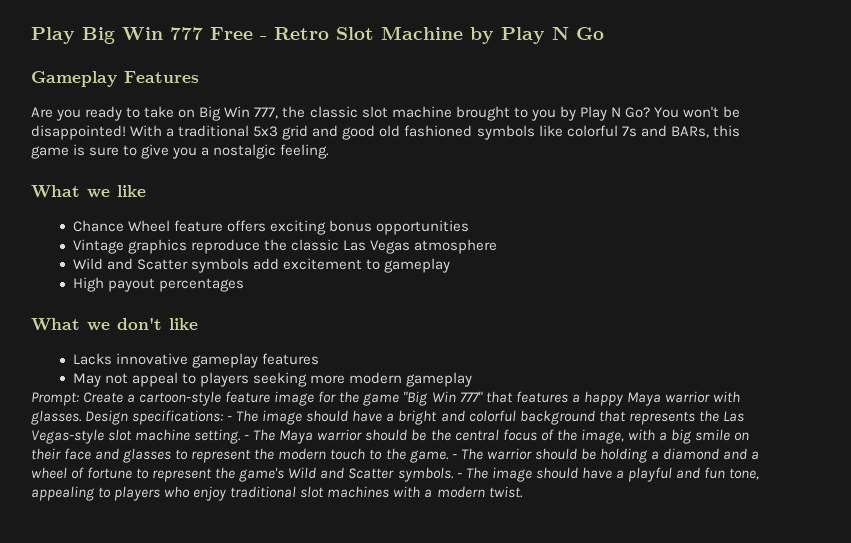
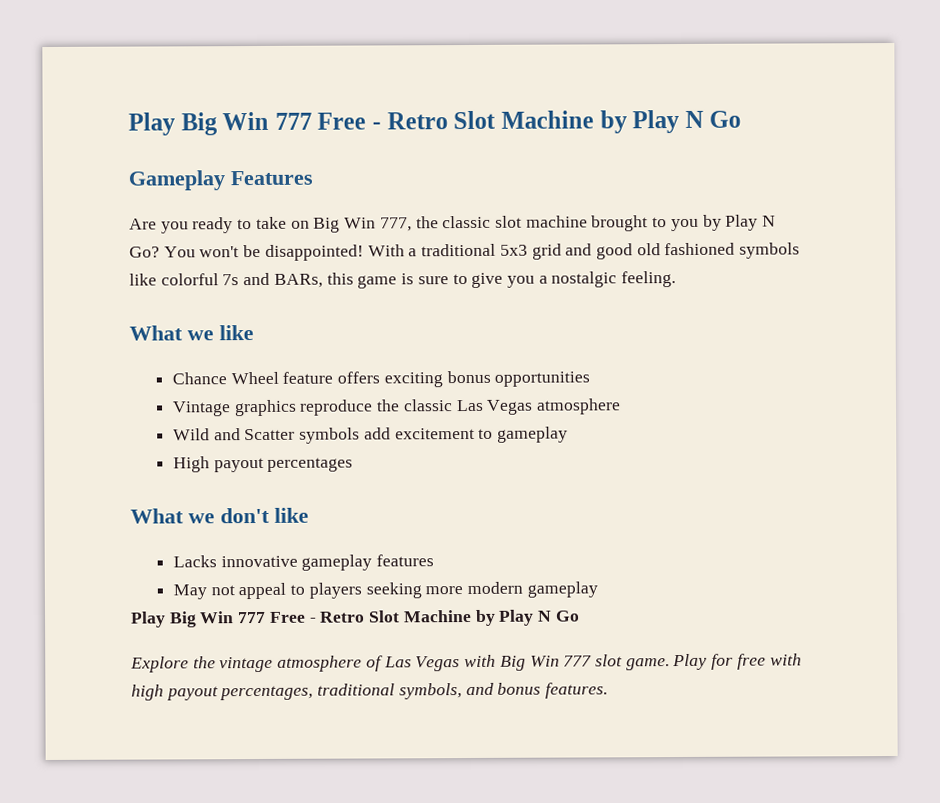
[31,391,740,406] [31,410,744,425] [31,429,749,444] [31,448,760,463] [31,467,759,482] [31,486,523,501] Prompt: Create a cartoon-style feature image for the game "Big Win 777" that features a happy Maya warrior with glasses. Design specifications: - The image should have a bright and colorful background that represents the Las Vegas-style slot machine setting. - The Maya warrior should be the central focus of the image, with a big smile on their face and glasses to represent the modern touch to the game. - The warrior should be holding a diamond and a wheel of fortune to represent the game's Wild and Scatter symbols. - The image should have a playful and fun tone, appealing to players who enjoy traditional slot machines with a modern twist. -> [130,609,580,628] [130,653,802,673] [131,682,609,701] Play Big Win 777 Free - Retro Slot Machine by Play N Go // Explore the vintage atmosphere of Las Vegas with Big Win 777 slot game. Play for free with high payout percentages, traditional symbols, and bonus features.

